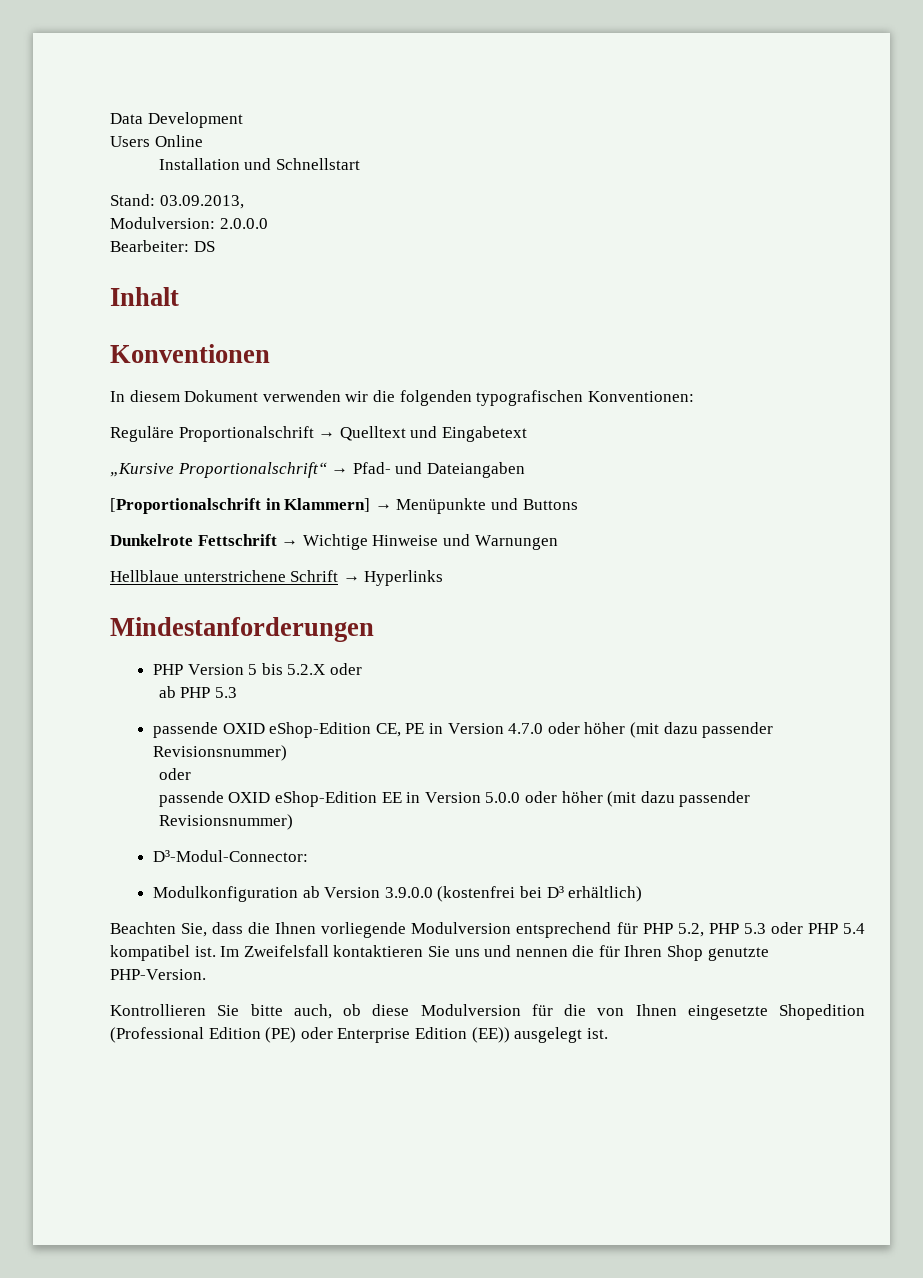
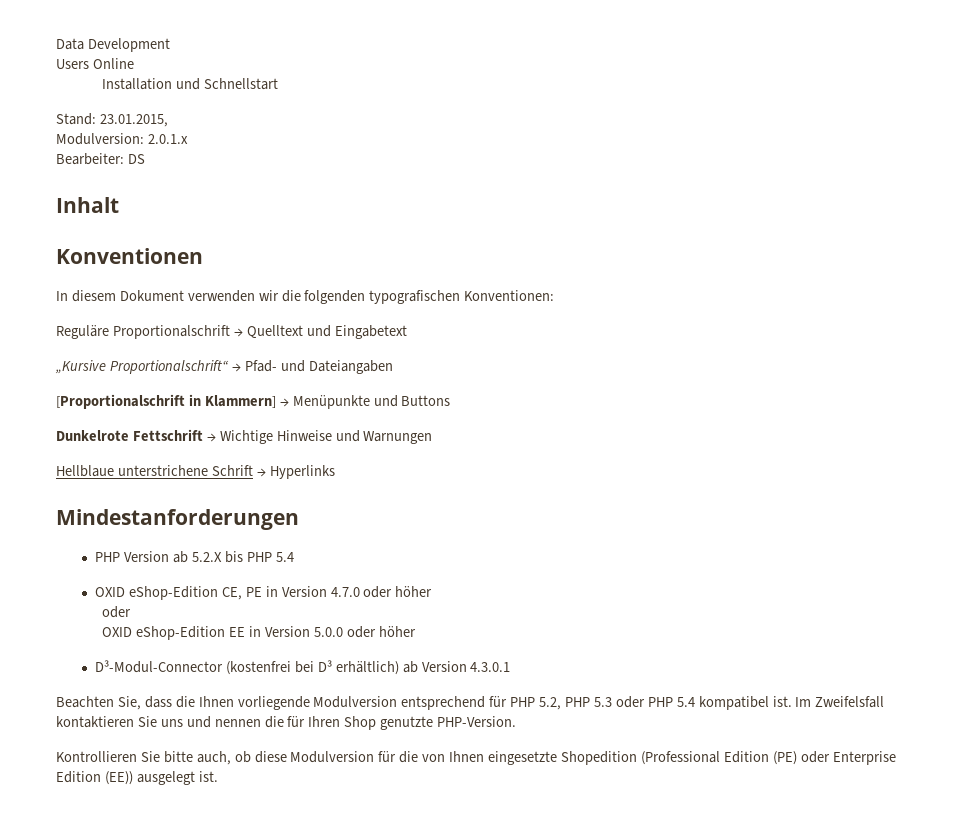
[159,195,244,209] 03.09.2013, -> [99,114,168,127] 23.01.2015,
[219,218,268,229] 2.0.0.0 -> [147,134,188,144] 2.0.1.x
[248,663,363,675] [158,686,238,698] [153,722,219,738] 5 bis 5.2.X oder // ab PHP 5.3 // passende -> [172,551,294,563] ab 5.2.X bis PHP 5.4 //
[630,722,774,738] [153,745,288,761] [158,768,191,780] [158,791,224,807] (mit dazu passender Revisionsnummer) // oder // passende -> [102,606,132,618] // oder //
[607,791,751,807] [158,814,293,830] [153,850,309,862] [153,886,433,902] (mit dazu passender Revisionsnummer) // D³-Modul-Connector: // Modulkonfiguration ab Version 3.9.0.0 -> [95,660,224,673] // D³-Modul-Connector
(643, 894) none -> [402,661,511,673] ab Version 4.3.0.1

